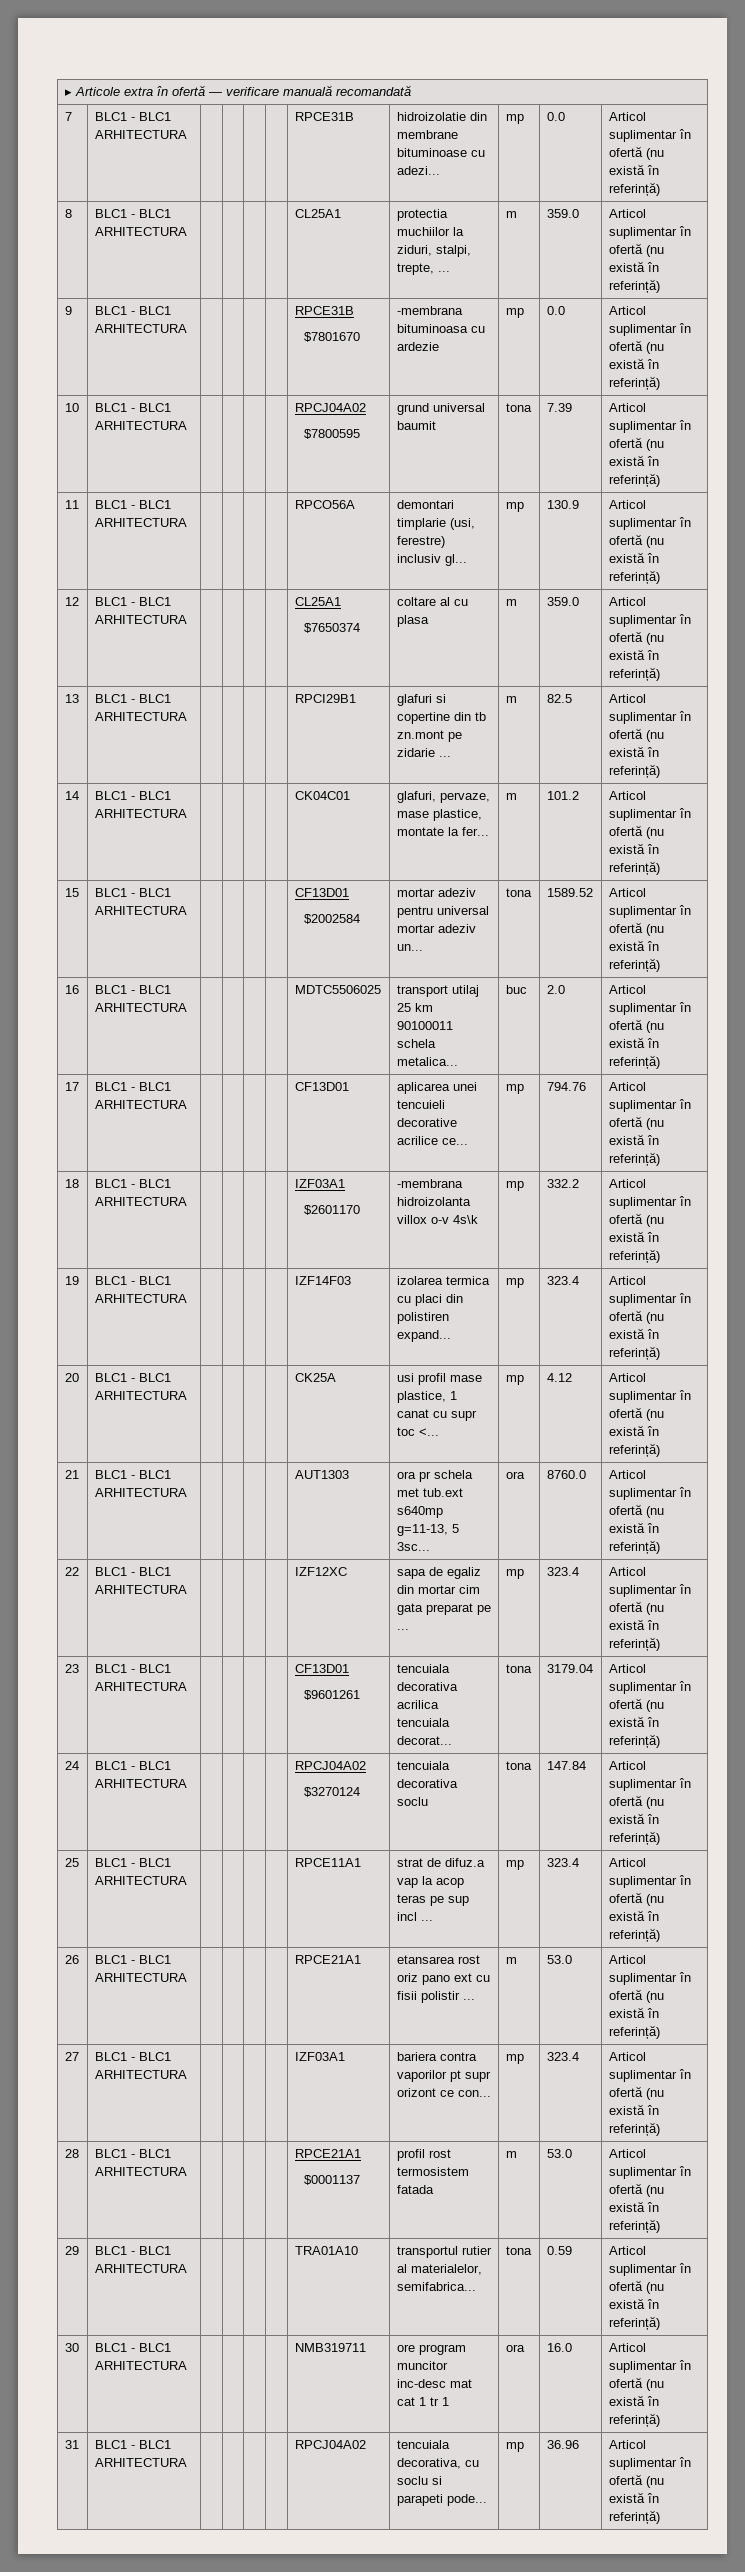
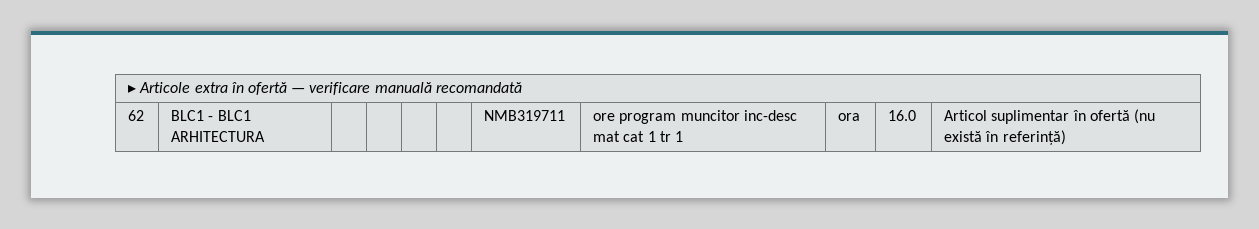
[64,112,72,121] [94,112,171,121] [94,130,187,139] [294,112,354,121] [396,112,487,121] [396,130,458,139] [396,148,485,157] [396,166,440,175] [505,114,524,124] [546,112,565,121] [608,112,646,121] [608,129,691,142] [608,146,664,160] [608,164,659,175] [608,182,660,196] [64,209,72,218] [94,209,171,218] [94,227,187,236] [294,209,341,218] [396,209,448,221] [396,227,464,236] [396,245,471,257] [396,263,450,275] [505,211,517,218] [546,209,579,218] [608,209,646,218] [608,226,691,239] [608,243,664,257] [608,261,659,272] [608,279,660,293] [64,306,72,315] [94,306,171,315] [94,324,187,333] [294,306,354,315] [304,332,361,342] [396,306,463,315] [396,324,485,333] [396,342,439,351] [505,308,524,318] [546,306,565,315] [608,306,646,315] [608,323,691,336] [608,340,664,354] [608,358,659,369] [608,376,660,390] [64,403,79,412] [94,403,171,412] [94,421,187,430] [294,403,366,412] [304,429,361,439] [396,403,485,415] [396,421,436,430] [505,403,532,412] [546,403,572,412] [608,403,646,412] [608,420,691,433] [608,437,664,451] [608,455,659,466] [608,473,660,487] [64,500,79,509] [94,500,171,509] [94,518,187,527] [294,500,355,509] [396,500,454,509] [396,518,475,530] [396,536,445,548] [396,554,467,566] [505,502,524,512] [546,500,579,509] [608,500,646,509] [608,517,691,530] [608,534,664,548] [608,552,659,563] [608,570,660,584] [64,597,79,606] [94,597,171,606] [94,615,187,624] [294,597,341,606] [304,623,361,633] [396,597,468,606] [396,615,429,627] [505,599,517,606] [546,597,579,606] [608,597,646,606] [608,614,691,627] [608,631,664,645] [608,649,659,660] [608,667,660,681] [64,694,79,703] [94,694,171,703] [94,712,187,721] [294,694,356,703] [396,694,446,706] [396,712,486,724] [396,730,462,742] [396,748,451,757] [505,696,517,703] [546,694,572,703] [608,694,646,703] [608,711,691,724] [608,728,664,742] [608,746,659,757] [608,764,660,778] [64,791,79,800] [94,791,171,800] [94,809,187,818] [294,791,350,800] [396,791,490,803] [396,809,482,821] [396,827,489,836] [505,793,517,800] [546,791,579,800] [608,791,646,800] [608,808,691,821] [608,825,664,839] [608,843,659,854] [608,861,660,875] [64,888,79,897] [94,888,171,897] [94,906,187,915] [294,888,349,897] [304,914,361,924] [396,888,476,897] [396,906,489,918] [396,924,476,933] [396,944,423,951] [505,888,532,897] [546,888,593,897] [608,888,646,897] [608,905,691,918] [608,922,664,936] [608,940,659,951] [608,958,660,972] [64,985,79,994] [94,985,171,994] [94,1003,187,1012] [294,985,381,994] [396,985,479,997] [396,1003,433,1012] [396,1021,453,1030] [396,1039,436,1048] [396,1057,458,1066] [505,985,527,994] [546,985,565,994] [608,985,646,994] [608,1002,691,1015] [608,1019,664,1033] [608,1037,659,1048] [608,1055,660,1069] [64,1082,79,1091] [94,1082,171,1091] [94,1100,187,1109] [294,1082,349,1091] [396,1082,477,1094] [396,1100,445,1109] [396,1118,457,1127] [396,1136,468,1145] [505,1084,524,1094] [546,1082,586,1091] [608,1082,646,1091] [608,1099,691,1112] [608,1116,664,1130] [608,1134,659,1145] [608,1152,660,1166] [64,1179,79,1188] [94,1179,171,1188] [94,1197,187,1206] [294,1179,345,1188] [304,1205,361,1215] [396,1179,463,1188] [396,1197,471,1206] [396,1215,478,1224] [505,1181,524,1191] [546,1179,579,1188] [608,1179,646,1188] [608,1196,691,1209] [608,1213,664,1227] [608,1231,659,1242] [608,1249,660,1263] [64,1276,79,1285] [94,1276,171,1285] [94,1294,187,1303] [294,1276,351,1285] [396,1276,490,1285] [396,1294,463,1306] [396,1312,449,1324] [396,1330,451,1342] [505,1278,524,1288] [546,1276,579,1285] [608,1276,646,1285] [608,1293,691,1306] [608,1310,664,1324] [608,1328,659,1339] [608,1346,660,1360] [64,1373,79,1382] [94,1373,171,1382] [94,1391,187,1400] [294,1373,336,1382] [396,1373,482,1385] [396,1391,457,1403] [396,1409,477,1421] [396,1427,439,1436] [505,1375,524,1385] [546,1373,572,1382] [608,1373,646,1382] [608,1390,691,1403] [608,1407,664,1421] [608,1425,659,1436] [608,1443,660,1457] [64,1470,79,1479] [94,1470,171,1479] [94,1488,187,1497] [294,1470,349,1479] [396,1470,473,1482] [396,1488,463,1497] [396,1506,443,1518] [396,1524,459,1536] [396,1542,430,1551] [505,1471,525,1479] [546,1470,586,1479] [608,1470,646,1479] [608,1487,691,1500] [608,1504,664,1518] [608,1522,659,1533] [608,1540,660,1554] [64,1567,79,1576] [94,1567,171,1576] [94,1585,187,1594] [294,1567,347,1576] [396,1567,481,1579] [396,1585,480,1594] [396,1603,491,1615] [396,1629,409,1630] [505,1569,524,1579] [546,1567,579,1576] [608,1567,646,1576] [608,1584,691,1597] [608,1601,664,1615] [608,1619,659,1630] [608,1637,660,1651] [64,1664,79,1673] [94,1664,171,1673] [94,1682,187,1691] [294,1664,349,1673] [304,1690,361,1700] [396,1664,450,1673] [396,1682,458,1691] [396,1700,439,1709] [396,1718,450,1727] [396,1736,452,1745] [505,1664,532,1673] [546,1664,593,1673] [608,1664,646,1673] [608,1681,691,1694] [608,1698,664,1712] [608,1716,659,1727] [608,1734,660,1748] [64,1761,79,1770] [94,1761,171,1770] [94,1779,187,1788] [294,1761,366,1770] [304,1787,361,1797] [396,1761,450,1770] [396,1779,458,1788] [396,1797,428,1806] [505,1761,532,1770] [546,1761,586,1770] [608,1761,646,1770] [608,1778,691,1791] [608,1795,664,1809] [608,1813,659,1824] [608,1831,660,1845] [64,1858,79,1867] [94,1858,171,1867] [94,1876,187,1885] [294,1858,361,1867] [396,1858,485,1867] [396,1876,464,1888] [396,1894,469,1906] [396,1912,433,1921] [505,1860,524,1870] [546,1858,579,1867] [608,1858,646,1867] [608,1875,691,1888] [608,1892,664,1906] [608,1910,659,1921] [608,1928,660,1942] [64,1955,79,1964] [94,1955,171,1964] [94,1973,187,1982] [294,1955,361,1964] [396,1955,480,1964] [396,1973,490,1985] [396,1991,475,2003] [505,1957,517,1964] [546,1955,572,1964] [608,1955,646,1964] [608,1972,691,1985] [608,1989,664,2003] [608,2007,659,2018] [608,2025,660,2039] [64,2052,79,2061] [94,2052,171,2061] [94,2070,187,2079] [294,2052,345,2061] [396,2052,477,2061] [396,2070,491,2082] [396,2088,491,2097] [505,2054,524,2064] [546,2052,579,2061] [608,2052,646,2061] [608,2069,691,2082] [608,2086,664,2100] [608,2104,659,2115] [608,2122,660,2136] [64,2149,79,2158] [94,2149,171,2158] [94,2167,187,2176] [294,2149,361,2158] [304,2175,361,2185] [396,2149,451,2161] [396,2167,469,2176] [396,2185,434,2194] [505,2151,517,2158] [546,2149,572,2158] [608,2149,646,2158] [608,2166,691,2179] [608,2183,664,2197] [608,2201,659,2212] [608,2219,660,2233] [64,2246,79,2255] [94,2246,171,2255] [94,2264,187,2273] [294,2246,358,2255] [396,2246,492,2258] [396,2264,482,2275] [396,2282,476,2291] [505,2246,532,2255] [546,2246,572,2255] [608,2246,646,2255] [608,2263,691,2276] [608,2280,664,2294] [608,2298,659,2309] [608,2316,660,2330] [64,2343,79,2352] 7 | BLC1 - BLC1 ARHITECTURA | | | | | RPCE31B | hidroizolatie din membrane bituminoase cu adezi... | mp | 0.0 | Articol suplimentar în ofertă (nu există în referință) // 8 | BLC1 - BLC1 ARHITECTURA | | | | | CL25A1 | protectia muchiilor la ziduri, stalpi, trepte, ... | m | 359.0 | Articol suplimentar în ofertă (nu există în referință) // 9 | BLC1 - BLC1 ARHITECTURA | | | | | RPCE31B // $7801670 | -membrana bituminoasa cu ardezie | mp | 0.0 | Articol suplimentar în ofertă (nu există în referință) // 10 | BLC1 - BLC1 ARHITECTURA | | | | | RPCJ04A02 // $7800595 | grund universal baumit | tona | 7.39 | Articol suplimentar în ofertă (nu există în referință) // 11 | BLC1 - BLC1 ARHITECTURA | | | | | RPCO56A | demontari timplarie (usi, ferestre) inclusiv gl... | mp | 130.9 | Articol suplimentar în ofertă (nu există în referință) // 12 | BLC1 - BLC1 ARHITECTURA | | | | | CL25A1 // $7650374 | coltare al cu plasa | m | 359.0 | Articol suplimentar în ofertă (nu există în referință) // 13 | BLC1 - BLC1 ARHITECTURA | | | | | RPCI29B1 | glafuri si copertine din tb zn.mont pe zidarie ... | m | 82.5 | Articol suplimentar în ofertă (nu există în referință) // 14 | BLC1 - BLC1 ARHITECTURA | | | | | CK04C01 | glafuri, pervaze, mase plastice, montate la fer... | m | 101.2 | Articol suplimentar în ofertă (nu există în referință) // 15 | BLC1 - BLC1 ARHITECTURA | | | | | CF13D01 // $2002584 | mortar adeziv pentru universal mortar adeziv un... | tona | 1589.52 | Articol suplimentar în ofertă (nu există în referință) // 16 | BLC1 - BLC1 ARHITECTURA | | | | | MDTC5506025 | transport utilaj 25 km 90100011 schela metalica... | buc | 2.0 | Articol suplimentar în ofertă (nu există în referință) // 17 | BLC1 - BLC1 ARHITECTURA | | | | | CF13D01 | aplicarea unei tencuieli decorative acrilice ce... | mp | 794.76 | Articol suplimentar în ofertă (nu există în referință) // 18 | BLC1 - BLC1 ARHITECTURA | | | | | IZF03A1 // $2601170 | -membrana hidroizolanta villox o-v 4s\k | mp | 332.2 | Articol suplimentar în ofertă (nu există în referință) // 19 | BLC1 - BLC1 ARHITECTURA | | | | | IZF14F03 | izolarea termica cu placi din polistiren expand... | mp | 323.4 | Articol suplimentar în ofertă (nu există în referință) // 20 | BLC1 - BLC1 ARHITECTURA | | | | | CK25A | usi profil mase plastice, 1 canat cu supr toc <... | mp | 4.12 | Articol suplimentar în ofertă (nu există în referință) // 21 | BLC1 - BLC1 ARHITECTURA | | | | | AUT1303 | ora pr schela met tub.ext s640mp g=11-13, 5 3sc... | ora | 8760.0 | Articol suplimentar în ofertă (nu există în referință) // 22 | BLC1 - BLC1 ARHITECTURA | | | | | IZF12XC | sapa de egaliz din mortar cim gata preparat pe ... | mp | 323.4 | Articol suplimentar în ofertă (nu există în referință) // 23 | BLC1 - BLC1 ARHITECTURA | | | | | CF13D01 // $9601261 | tencuiala decorativa acrilica tencuiala decorat... | tona | 3179.04 | Articol suplimentar în ofertă (nu există în referință) // 24 | BLC1 - BLC1 ARHITECTURA | | | | | RPCJ04A02 // $3270124 | tencuiala decorativa soclu | tona | 147.84 | Articol suplimentar în ofertă (nu există în referință) // 25 | BLC1 - BLC1 ARHITECTURA | | | | | RPCE11A1 | strat de difuz.a vap la acop teras pe sup incl ... | mp | 323.4 | Articol suplimentar în ofertă (nu există în referință) // 26 | BLC1 - BLC1 ARHITECTURA | | | | | RPCE21A1 | etansarea rost oriz pano ext cu fisii polistir ... | m | 53.0 | Articol suplimentar în ofertă (nu există în referință) // 27 | BLC1 - BLC1 ARHITECTURA | | | | | IZF03A1 | bariera contra vaporilor pt supr orizont ce con... | mp | 323.4 | Articol suplimentar în ofertă (nu există în referință) // 28 | BLC1 - BLC1 ARHITECTURA | | | | | RPCE21A1 // $0001137 | profil rost termosistem fatada | m | 53.0 | Articol suplimentar în ofertă (nu există în referință) // 29 | BLC1 - BLC1 ARHITECTURA | | | | | TRA01A10 | transportul rutier al materialelor, semifabrica... | tona | 0.59 | Articol suplimentar în ofertă (nu există în referință) // 30 -> [128,110,145,121] 62
[64,2440,79,2449] [94,2440,171,2449] [94,2458,187,2467] [294,2440,366,2449] [396,2440,450,2449] [396,2458,479,2469] [396,2476,442,2485] [396,2494,487,2506] [505,2442,524,2452] [546,2440,579,2449] [608,2440,646,2449] [608,2457,691,2470] [608,2474,664,2488] [608,2492,659,2503] [608,2510,660,2524] // 31 | BLC1 - BLC1 ARHITECTURA | | | | | RPCJ04A02 | tencuiala decorativa, cu soclu si parapeti pode... | mp | 36.96 | Articol suplimentar în ofertă (nu există în referință) -> (1066, 137) none

